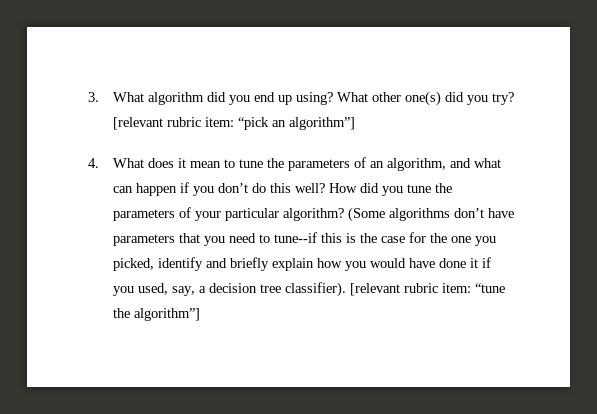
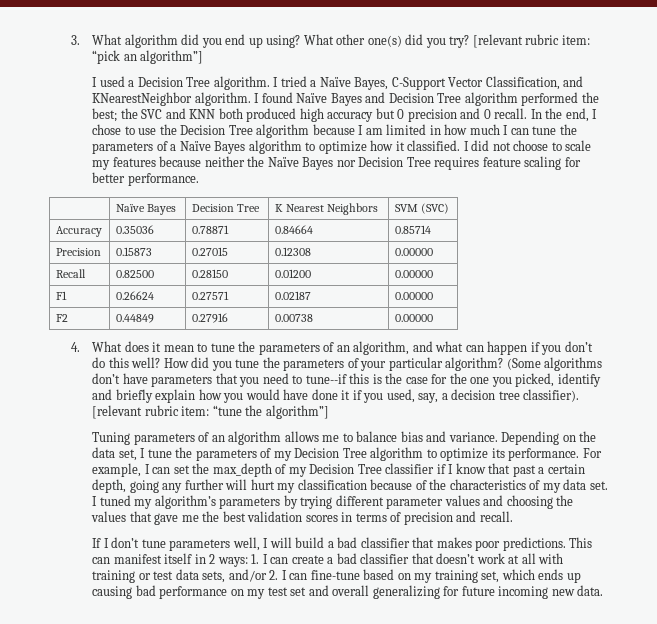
(356, 123) none -> [92,76,584,90] [92,92,599,106] [92,108,598,122] [92,124,577,138] [92,140,592,154] [92,156,581,170] [92,172,199,186] [115,204,176,215] [191,204,260,212] [274,203,379,215] [394,203,449,214] [55,226,102,237] [115,225,154,234] [191,225,229,234] [274,225,313,234] [394,225,431,234] [55,248,101,256] [115,247,152,256] [191,247,228,256] [274,247,311,256] [394,248,433,256] [55,269,86,278] [115,270,154,278] [191,269,228,278] [274,269,311,278] [394,270,433,278] [55,291,67,300] [115,291,154,300] [191,291,229,300] [274,291,311,300] [394,292,433,300] [55,314,68,322] [115,314,154,323] [191,313,228,323] [274,314,313,322] [394,314,433,322] // I used a Decision Tree algorithm. I tried a Naïve Bayes, C-Support Vector Classification, and KNearestNeighbor algorithm. I found Naïve Bayes and Decision Tree algorithm performed the best; the SVC and KNN both produced high accuracy but 0 precision and 0 recall. In the end, I chose to use the Decision Tree algorithm because I am limited in how much I can tune the parameters of a Naïve Bayes algorithm to optimize how it classified. I did not choose to scale my features because neither the Naïve Bayes nor Decision Tree requires feature scaling for better performance. // | Naïve Bayes | Decision Tree | K Nearest Neighbors | SVM (SVC) // Accuracy | 0.35036 | 0.78871 | 0.84664 | 0.85714 // Precision | 0.15873 | 0.27015 | 0.12308 | 0.00000 // Recall | 0.82500 | 0.28150 | 0.01200 | 0.00000 // F1 | 0.26624 | 0.27571 | 0.02187 | 0.00000 // F2 | 0.44849 | 0.27916 | 0.00738 | 0.00000
(201, 314) none -> [92,431,597,445] [92,447,602,461] [92,463,585,477] [92,479,608,493] [92,495,574,509] [91,511,513,525] [92,537,593,551] [92,553,564,567] [92,569,581,583] [92,585,604,599] // Tuning parameters of an algorithm allows me to balance bias and variance. Depending on the data set, I tune the parameters of my Decision Tree algorithm to optimize its performance. For example, I can set the max_depth of my Decision Tree classifier if I know that past a certain depth, going any further will hurt my classification because of the characteristics of my data set. I tuned my algorithm’s parameters by trying different parameter values and choosing the values that gave me the best validation scores in terms of precision and recall. // If I don’t tune parameters well, I will build a bad classifier that makes poor predictions. This can manifest itself in 2 ways: 1. I can create a bad classifier that doesn’t work at all with training or test data sets, and/or 2. I can fine-tune based on my training set, which ends up causing bad performance on my test set and overall generalizing for future incoming new data.

